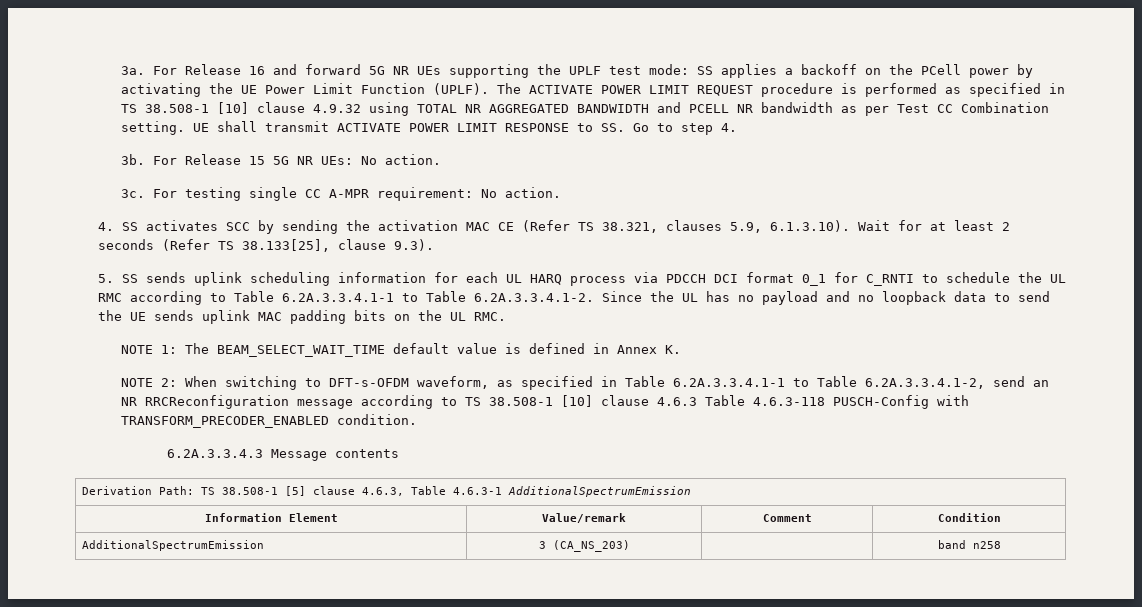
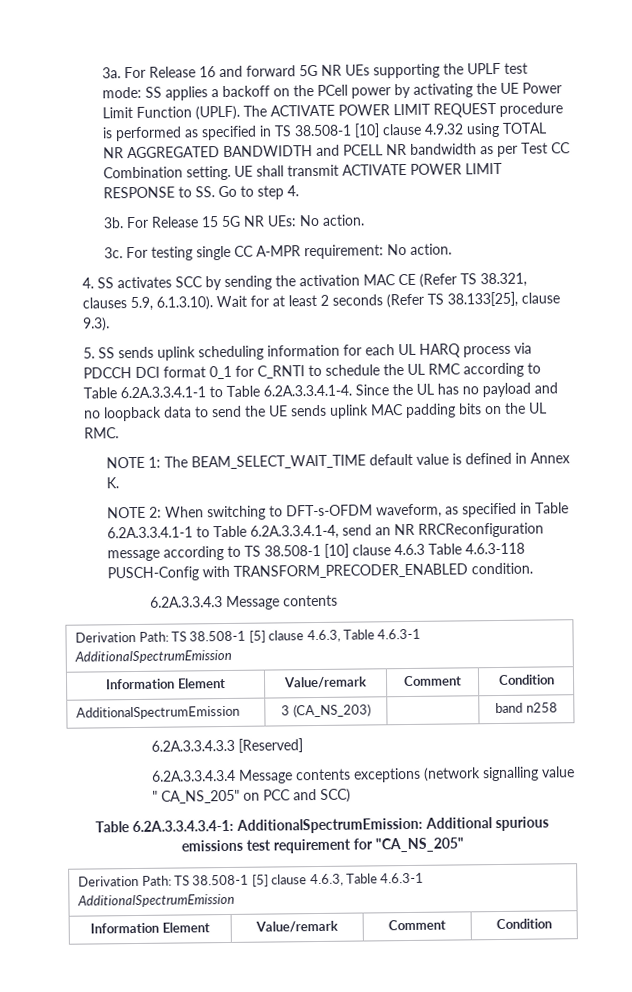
[474,293,595,302] 6.2A.3.3.4.1-2. -> [263,384,353,397] 6.2A.3.3.4.1-4.
[865,378,986,389] 6.2A.3.3.4.1-2, -> [249,524,339,540] 6.2A.3.3.4.1-4,
(1001, 545) none -> [151,738,304,753] [152,766,576,784] [152,788,352,804] [95,816,549,834] [180,837,464,854] [78,872,425,887] [77,893,236,908] [90,922,210,934] [255,920,338,933] [388,919,446,931] [496,918,552,930] // 6.2A.3.3.4.3.3 [Reserved] // 6.2A.3.3.4.3.4 Message contents exceptions (network signalling value " CA_NS_205" on PCC and SCC) // Table 6.2A.3.3.4.3.4-1: AdditionalSpectrumEmission: Additional spurious emissions test requirement for "CA_NS_205" // Derivation Path: TS 38.508-1 [5] clause 4.6.3, Table 4.6.3-1 AdditionalSpectrumEmission // Information Element | Value/remark | Comment | Condition

